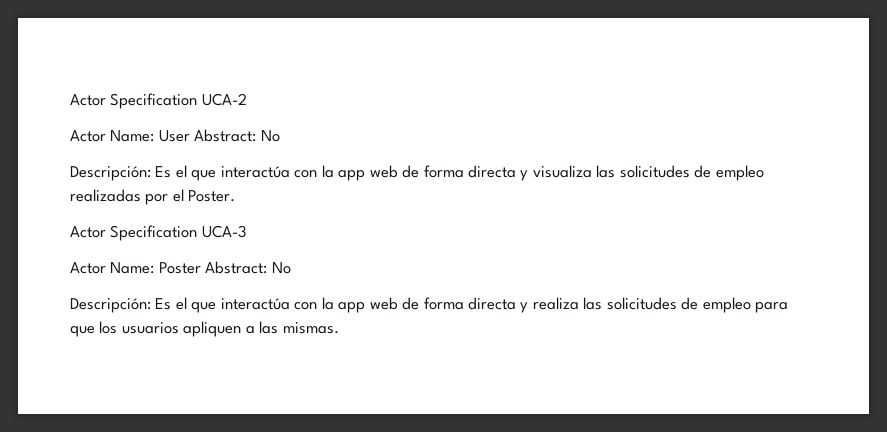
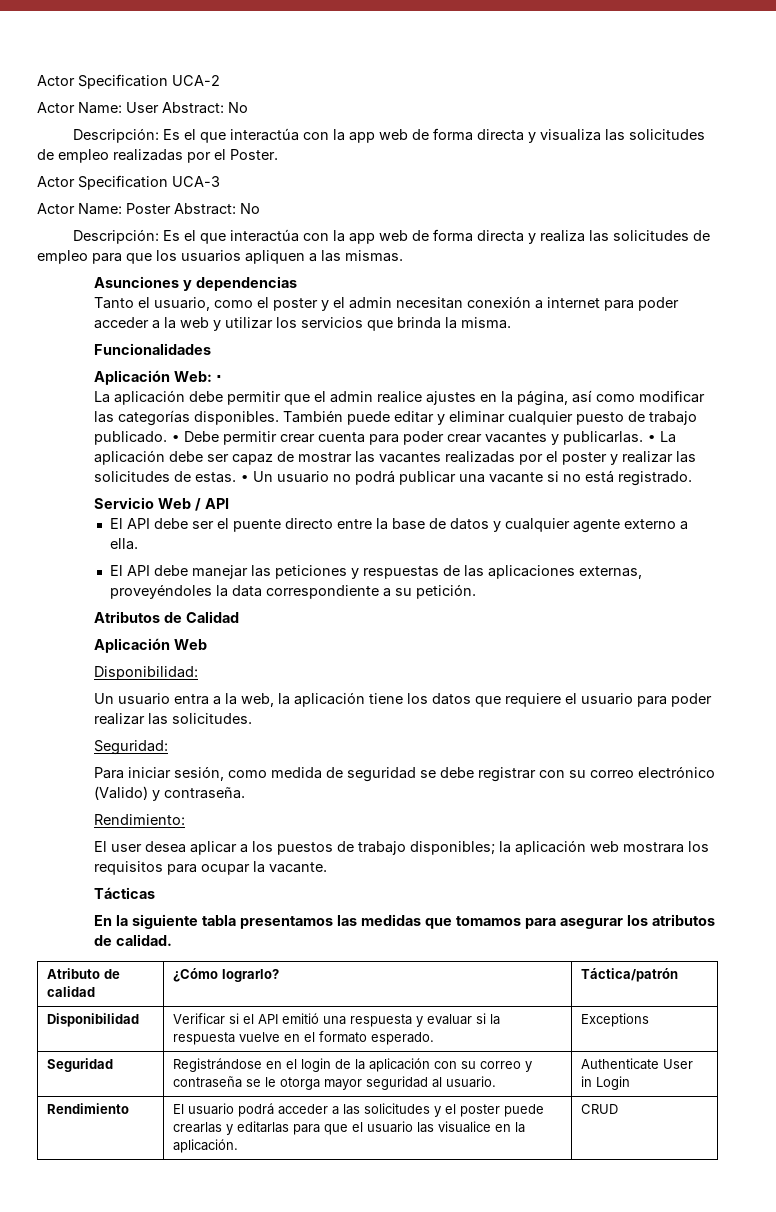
(339, 328) none -> [93,276,297,291] [93,296,679,311] [93,317,511,331] [93,343,211,355] [93,370,222,385] [93,390,705,406] [93,410,697,426] [93,431,676,445] [93,450,696,465] [93,470,692,486] [93,497,229,511] [109,518,688,533] [109,538,138,550] [109,565,642,579] [109,584,476,599] [93,611,239,623] [93,638,207,653] [93,666,198,680] [93,692,712,707] [93,713,252,725] [93,740,168,755] [93,766,715,782] [93,786,245,801] [93,814,185,825] [93,840,709,855] [93,861,327,875] [93,887,155,899] [93,914,715,929] [93,934,172,946] [47,968,121,979] [47,986,96,997] [173,968,280,982] [581,968,679,982] [47,1013,140,1027] [173,1013,501,1027] [173,1031,435,1045] [581,1013,650,1027] [47,1058,114,1072] [173,1058,533,1072] [173,1076,497,1090] [581,1058,694,1070] [581,1076,631,1090] [47,1103,130,1114] [173,1103,545,1117] [173,1121,526,1135] [173,1139,239,1153] [581,1104,619,1114] // Asunciones y dependencias // Tanto el usuario, como el poster y el admin necesitan conexión a internet para poder acceder a la web y utilizar los servicios que brinda la misma. // Funcionalidades // Aplicación Web: ∙ // La aplicación debe permitir que el admin realice ajustes en la página, así como modificar las categorías disponibles. También puede editar y eliminar cualquier puesto de trabajo publicado. ∙ Debe permitir crear cuenta para poder crear vacantes y publicarlas. ∙ La aplicación debe ser capaz de mostrar las vacantes realizadas por el poster y realizar las solicitudes de estas. ∙ Un usuario no podrá publicar una vacante si no está registrado. // Servicio Web / API // El API debe ser el puente directo entre la base de datos y cualquier agente externo a ella. // El API debe manejar las peticiones y respuestas de las aplicaciones externas, proveyéndoles la data correspondiente a su petición. // Atributos de Calidad // Aplicación Web // Disponibilidad: // Un usuario entra a la web, la aplicación tiene los datos que requiere el usuario para poder realizar las solicitudes. // Seguridad: // Para iniciar sesión, como medida de seguridad se debe registrar con su correo electrónico (Valido) y contraseña. // Rendimiento: // El user desea aplicar a los puestos de trabajo disponibles; la aplicación web mostrara los requisitos para ocupar la vacante. // Tácticas // En la siguiente tabla presentamos las medidas que tomamos para asegurar los atributos de calidad. // Atributo de calidad | ¿Cómo lograrlo? | Táctica/patrón // Disponibilidad | Verificar si el API emitió una respuesta y evaluar si la respuesta vuelve en el formato esperado. | Exceptions // Seguridad | Registrándose en el login de la aplicación con su correo y contraseña se le otorga mayor seguridad al usuario. | Authenticate User in Login // Rendimiento | El usuario podrá acceder a las solicitudes y el poster puede crearlas y editarlas para que el usuario las visualice en la aplicación. | CRUD

